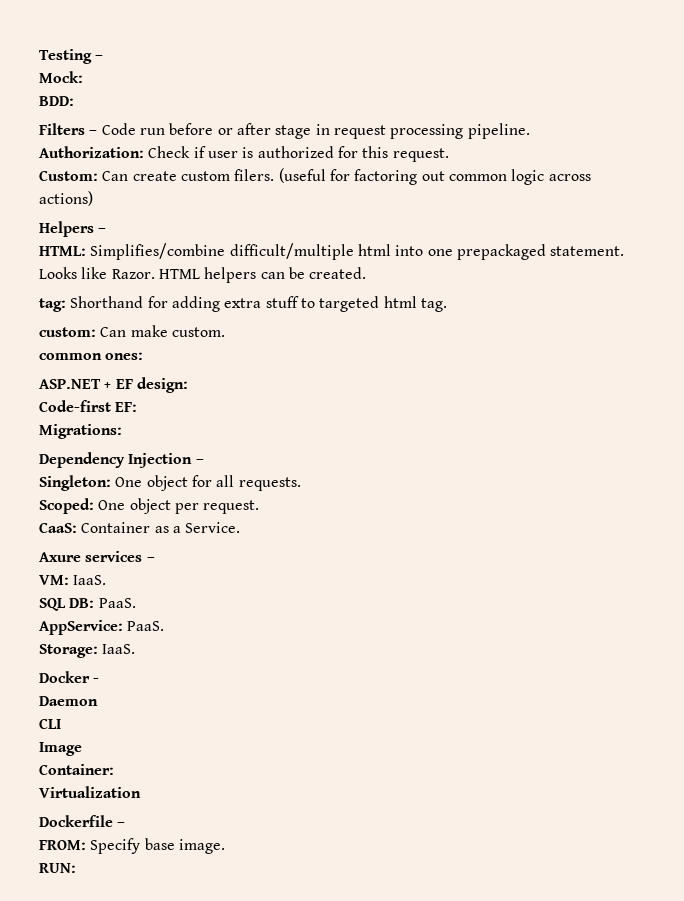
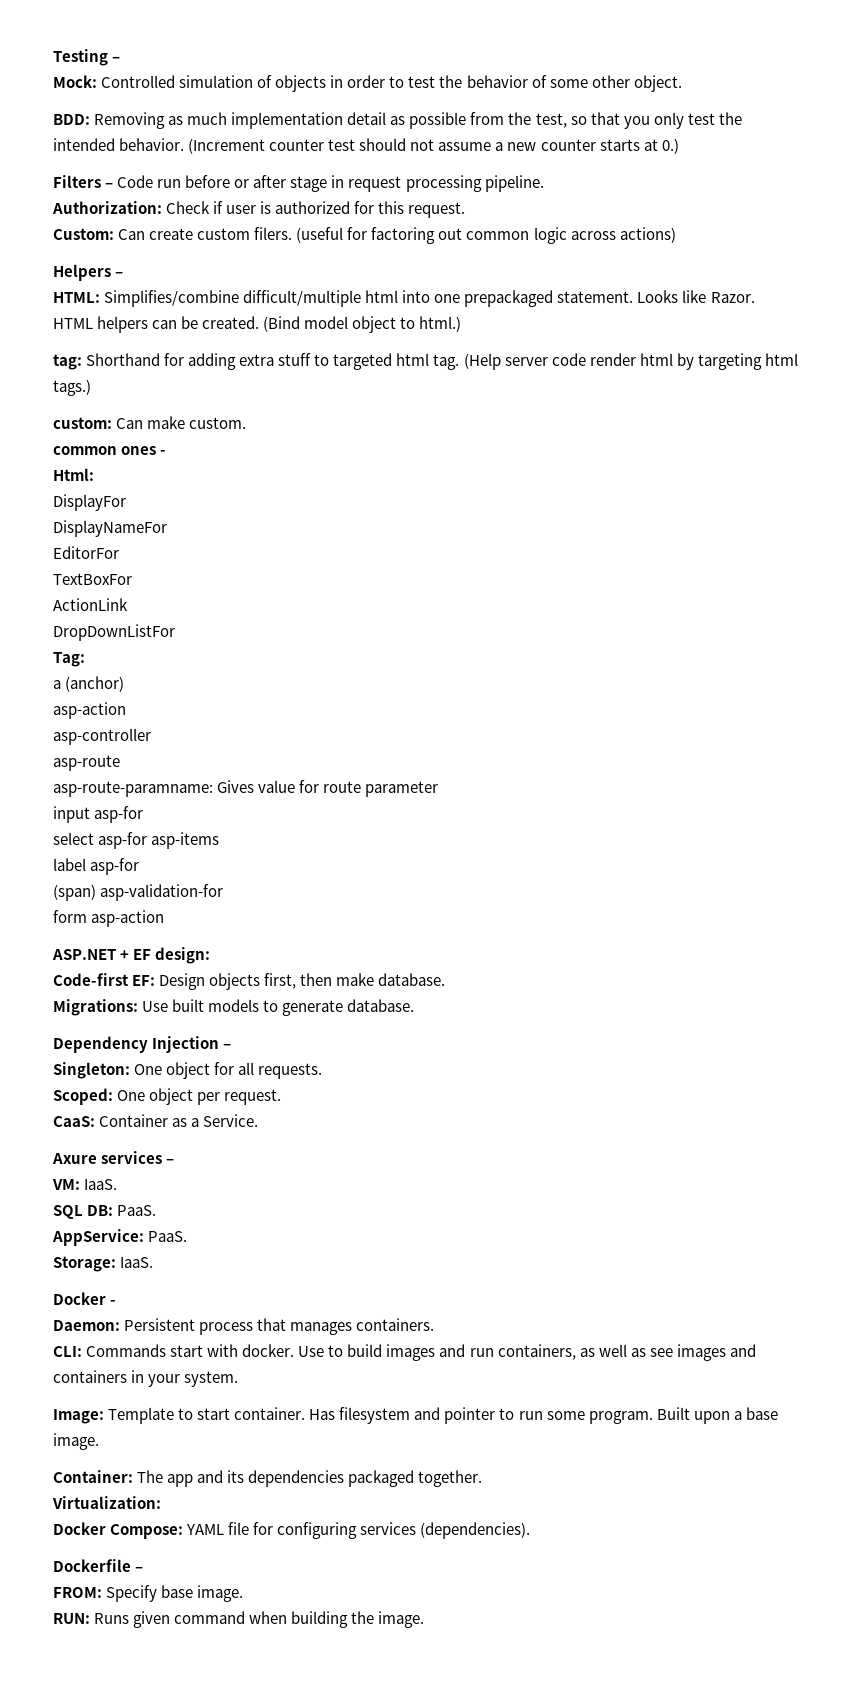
[39,96,74,106] // BDD: -> [101,75,682,92] [53,112,742,129] [53,138,679,154] Controlled simulation of objects in order to test the behavior of some other object. // BDD: Removing as much implementation detail as possible from the test, so that you only test the intended behavior. (Increment counter test should not assume a new counter starts at 0.)
(367, 273) none -> [263,316,462,333] (Bind model object to html.)
(447, 305) none -> [463,353,798,370] [53,379,91,396] (Help server code render html by targeting html tags.)
[105,352,144,360] ones: -> [121,446,167,455] [53,468,94,481] [53,494,126,511] [53,520,167,537] [53,546,119,559] [53,573,132,585] [53,598,128,611] [53,624,175,641] [53,652,85,667] [53,676,125,692] [53,702,126,719] [53,728,151,745] [53,755,120,771] [53,780,439,797] [53,806,144,823] [53,832,220,849] [53,858,140,875] [53,884,224,901] [53,910,165,927] ones - // Html: // DisplayFor // DisplayNameFor // EditorFor // TextBoxFor // ActionLink // DropDownListFor // Tag: // a (anchor) // asp-action // asp-controller // asp-route // asp-route-paramname: Gives value for route parameter // input asp-for // select asp-for asp-items // label asp-for // (span) asp-validation-for // form asp-action
[39,424,122,439] // Migrations: -> [159,973,446,990] [53,999,415,1016] Design objects first, then make database. // Migrations: Use built models to generate database.
[39,696,98,706] [39,718,61,729] [39,742,82,756] [39,764,114,775] [39,786,141,798] Daemon // CLI // Image // Container: // Virtualization -> [53,1318,435,1335] [53,1344,756,1361] [53,1370,239,1387] [53,1407,778,1424] [53,1433,99,1450] [53,1470,483,1487] [52,1496,161,1509] [53,1522,531,1539] Daemon: Persistent process that manages containers. // CLI: Commands start with docker. Use to build images and run containers, as well as see images and containers in your system. // Image: Template to start container. Has filesystem and pointer to run some program. Built upon a base image. // Container: The app and its dependencies packaged together. // Virtualization: // Docker Compose: YAML file for configuring services (dependencies).
(76, 868) none -> [94,1611,425,1628] Runs given command when building the image.

